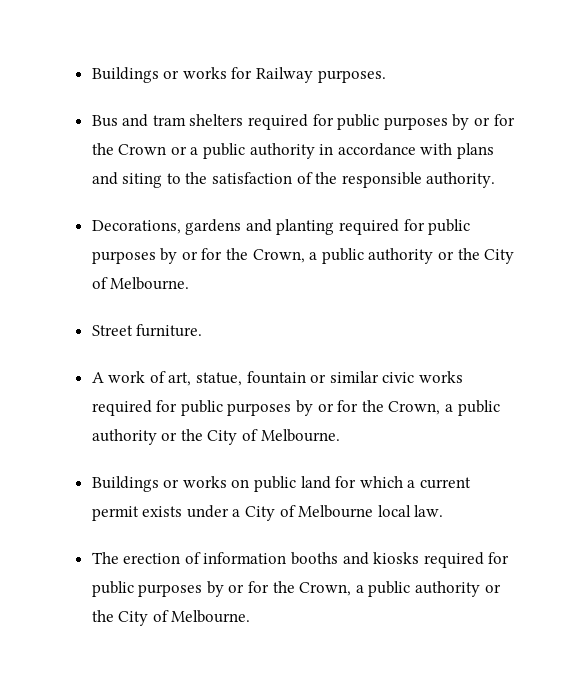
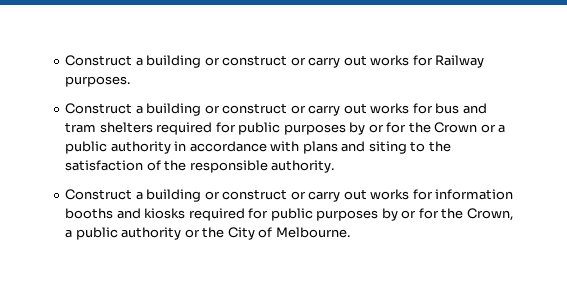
[91,67,386,83] [91,115,118,127] Buildings or works for Railway purposes. // Bus -> [65,55,485,68] [65,76,131,87] [65,103,460,116] Construct a building or construct or carry out works for Railway purposes. // Construct a building or construct or carry out works for bus
[91,219,471,235] [91,248,515,264] [91,277,190,290] [91,324,203,337] [91,371,464,386] [91,400,500,416] [91,429,340,445] [91,476,472,492] [91,505,444,521] [91,552,201,564] Decorations, gardens and planting required for public purposes by or for the Crown, a public authority or the City of Melbourne. // Street furniture. // A work of art, statue, fountain or similar civic works required for public purposes by or for the Crown, a public authority or the City of Melbourne. // Buildings or works on public land for which a current permit exists under a City of Melbourne local law. // The erection of -> [65,189,433,202] Construct a building or construct or carry out works for

